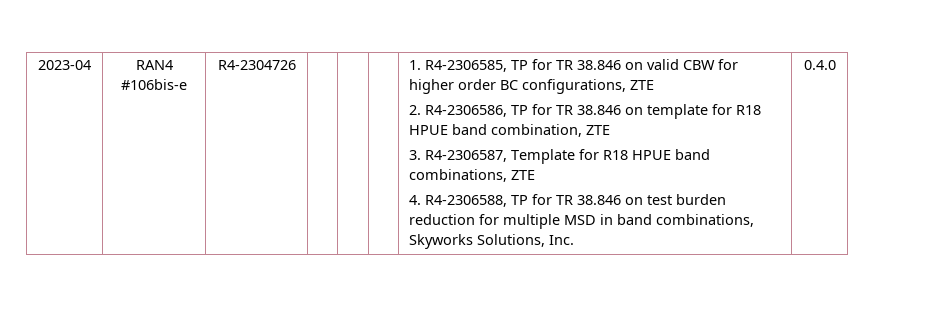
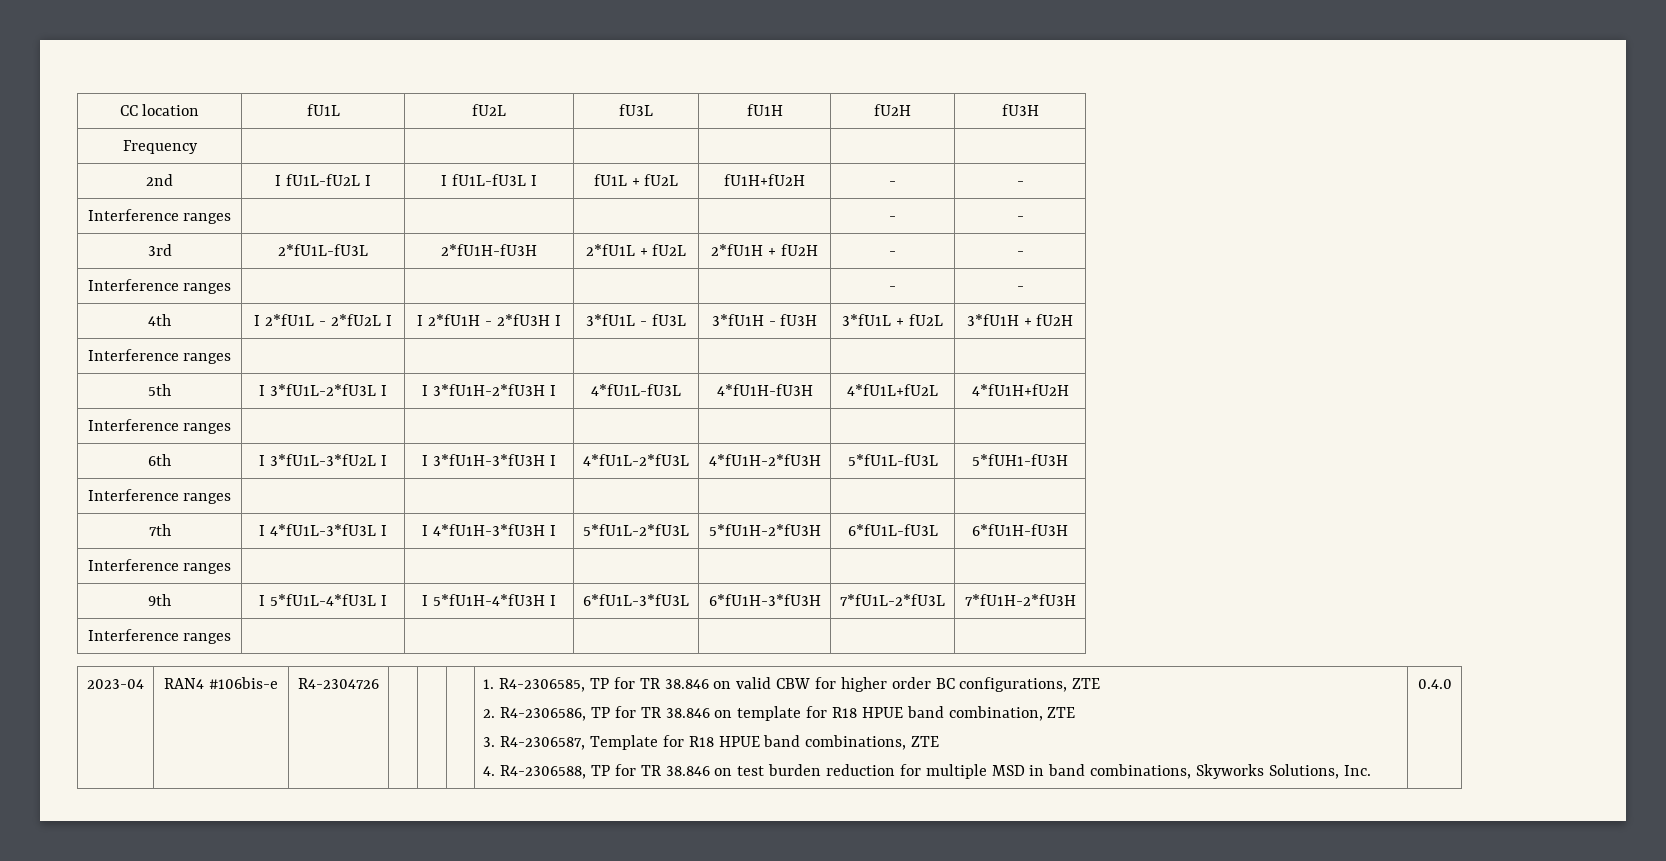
(38, 65) none -> [119,104,200,116] [306,104,340,116] [472,104,506,116] [619,104,653,116] [746,104,783,116] [874,104,911,116] [1001,104,1039,116] [122,140,198,154] [146,174,173,186] [275,174,371,186] [441,174,537,186] [593,174,679,186] [724,174,805,186] [889,181,896,186] [1016,181,1024,186] [87,209,232,224] [889,216,896,221] [1016,216,1024,221] [147,244,172,256] [278,244,368,256] [441,244,537,256] [585,244,687,256] [711,244,818,256] [889,251,896,256] [1016,251,1024,256] [87,279,232,294] [889,286,896,291] [1016,286,1024,291] [148,314,171,326] [254,314,392,326] [417,314,561,326] [586,314,686,326] [711,314,818,326] [842,314,943,326] [966,314,1074,326] [87,349,232,364] [148,384,171,396] [259,384,387,396] [422,384,556,396] [591,384,681,396] [716,384,813,396] [847,384,938,396] [971,384,1069,396] [87,419,232,434] [148,454,171,466] [259,454,387,466] [422,454,556,466] [583,454,689,466] [708,454,821,466] [847,454,938,466] [972,454,1068,466] [87,489,232,504] [148,524,171,536] [259,524,387,536] [422,524,556,536] [583,524,689,536] [708,524,821,536] [847,524,938,536] [972,524,1068,536] [87,559,232,574] [148,594,171,606] [259,594,387,606] [422,594,556,606] [583,594,689,606] [708,594,821,606] [840,594,945,606] [964,594,1076,606] [87,629,232,644] CC location | fU1L | fU2L | fU3L | fU1H | fU2H | fU3H // Frequency | | | | | | // 2nd | I fU1L-fU2L I | I fU1L-fU3L I | fU1L + fU2L | fU1H+fU2H | - | - // Interference ranges | | | | | - | - // 3rd | 2*fU1L-fU3L | 2*fU1H-fU3H | 2*fU1L + fU2L | 2*fU1H + fU2H | - | - // Interference ranges | | | | | - | - // 4th | I 2*fU1L - 2*fU2L I | I 2*fU1H - 2*fU3H I | 3*fU1L - fU3L | 3*fU1H - fU3H | 3*fU1L + fU2L | 3*fU1H + fU2H // Interference ranges | | | | | | // 5th | I 3*fU1L-2*fU3L I | I 3*fU1H-2*fU3H I | 4*fU1L-fU3L | 4*fU1H-fU3H | 4*fU1L+fU2L | 4*fU1H+fU2H // Interference ranges | | | | | | // 6th | I 3*fU1L-3*fU2L I | I 3*fU1H-3*fU3H I | 4*fU1L-2*fU3L | 4*fU1H-2*fU3H | 5*fU1L-fU3L | 5*fUH1-fU3H // Interference ranges | | | | | | // 7th | I 4*fU1L-3*fU3L I | I 4*fU1H-3*fU3H I | 5*fU1L-2*fU3L | 5*fU1H-2*fU3H | 6*fU1L-fU3L | 6*fU1H-fU3H // Interference ranges | | | | | | // 9th | I 5*fU1L-4*fU3L I | I 5*fU1H-4*fU3H I | 6*fU1L-3*fU3L | 6*fU1H-3*fU3H | 7*fU1L-2*fU3L | 7*fU1H-2*fU3H // Interference ranges | | | | | | //

